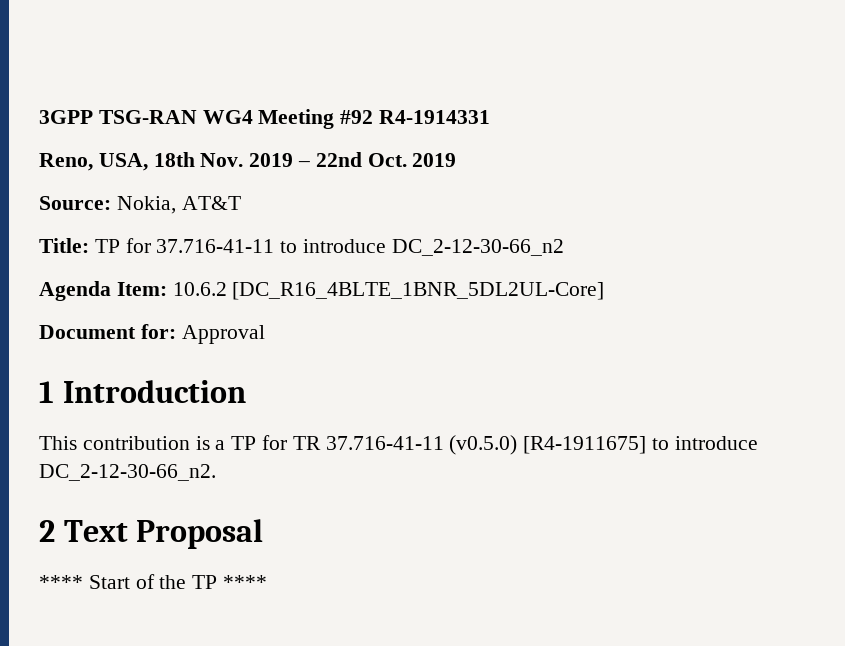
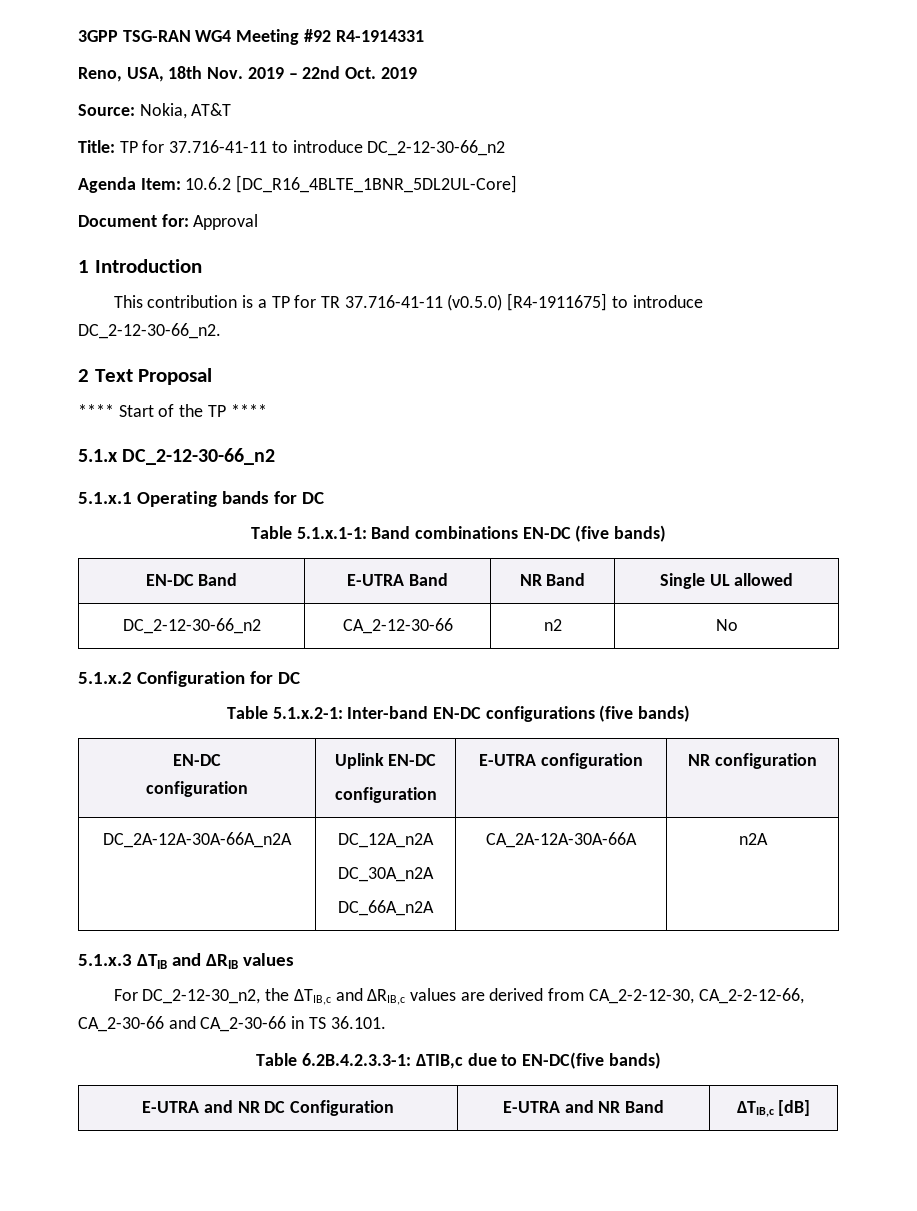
(268, 582) none -> [78,448,276,465] [78,491,324,507] [250,525,667,542] [145,573,238,586] [347,573,448,586] [519,573,586,586] [659,573,794,589] [122,618,261,634] [342,618,453,634] [543,619,562,631] [715,619,738,631] [78,671,300,687] [226,705,691,722] [173,754,221,766] [146,781,248,797] [334,753,437,769] [334,787,437,803] [479,753,643,769] [688,753,817,769] [103,832,292,848] [338,833,434,848] [338,867,434,882] [338,900,434,916] [486,832,637,848] [738,833,768,845] [78,953,294,969] [113,988,804,1005] [78,1016,386,1032] [256,1052,661,1069] [142,1100,394,1116] [502,1100,665,1113] [736,1100,811,1117] // 5.1.x DC_2-12-30-66_n2 // 5.1.x.1 Operating bands for DC // Table 5.1.x.1-1: Band combinations EN-DC (five bands) // EN-DC Band | E-UTRA Band | NR Band | Single UL allowed // DC_2-12-30-66_n2 | CA_2-12-30-66 | n2 | No // 5.1.x.2 Configuration for DC // Table 5.1.x.2-1: Inter-band EN-DC configurations (five bands) // EN-DC // configuration | Uplink EN-DC // configuration | E-UTRA configuration | NR configuration // DC_2A-12A-30A-66A_n2A | DC_12A_n2A // DC_30A_n2A // DC_66A_n2A | CA_2A-12A-30A-66A | n2A // 5.1.x.3 ∆TIB and ∆RIB values // For DC_2-12-30_n2, the ΔTIB,c and ΔRIB,c values are derived from CA_2-2-12-30, CA_2-2-12-66, CA_2-30-66 and CA_2-30-66 in TS 36.101. // Table 6.2B.4.2.3.3-1: ΔTIB,c due to EN-DC(five bands) // E-UTRA and NR DC Configuration | E-UTRA and NR Band | ΔTIB,c [dB]

